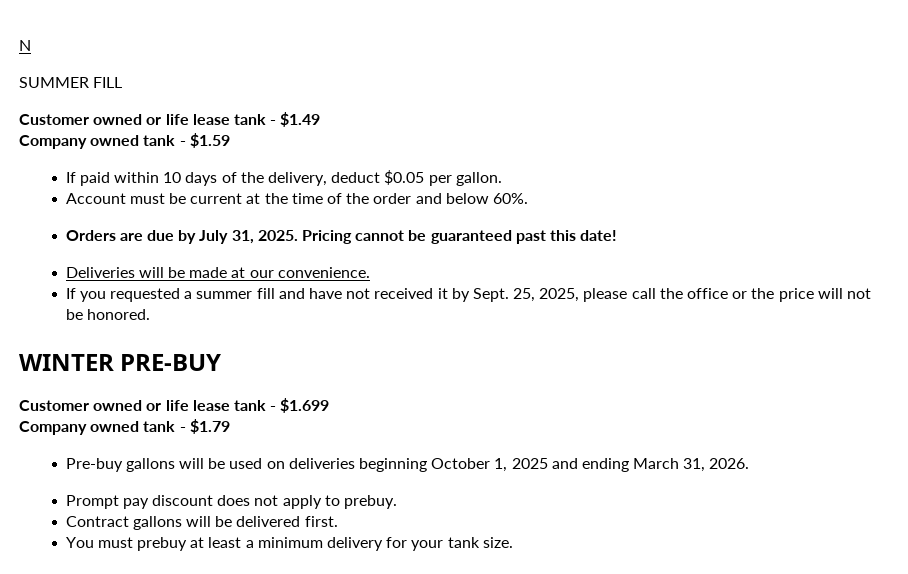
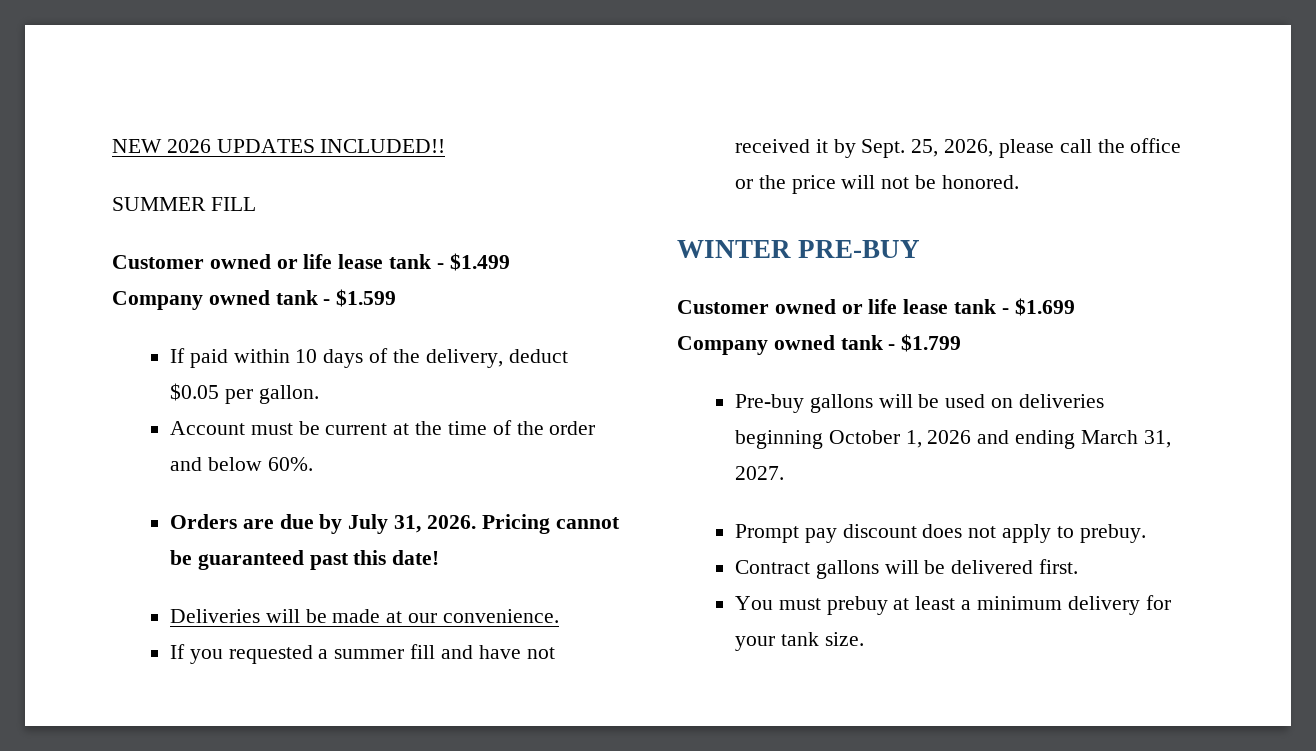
[19,40,31,51] N -> [112,139,446,153] NEW 2026 UPDATES INCLUDED!!
[280,112,321,127] [19,133,230,149] $1.49 // Company owned tank - $1.59 -> [449,253,510,271] [112,289,397,310] $1.499 // Company owned tank - $1.599
[257,230,298,241] 2025. -> [426,515,476,529] 2026.
[539,288,580,302] 2025, -> [944,139,994,157] 2026,
[189,419,230,434] $1.79 -> [901,334,962,352] $1.799
[511,458,548,469] 2025 -> [927,430,972,444] 2026
[709,458,750,469] 2026. -> [735,466,785,480] 2027.

